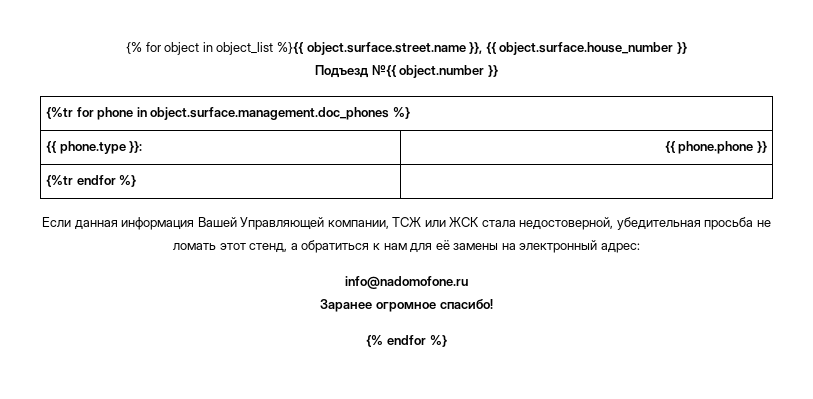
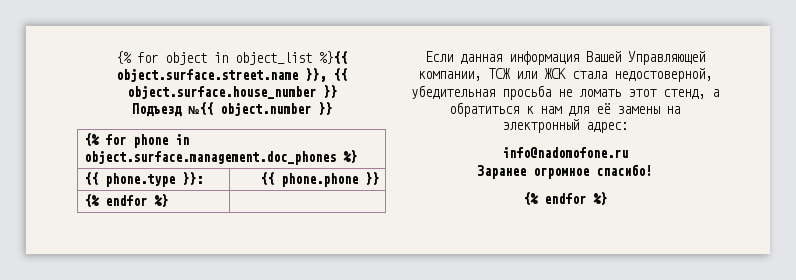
[46,107,74,119] {%tr -> [84,133,101,146] {%
[46,175,74,187] {%tr -> [84,194,101,207] {%

